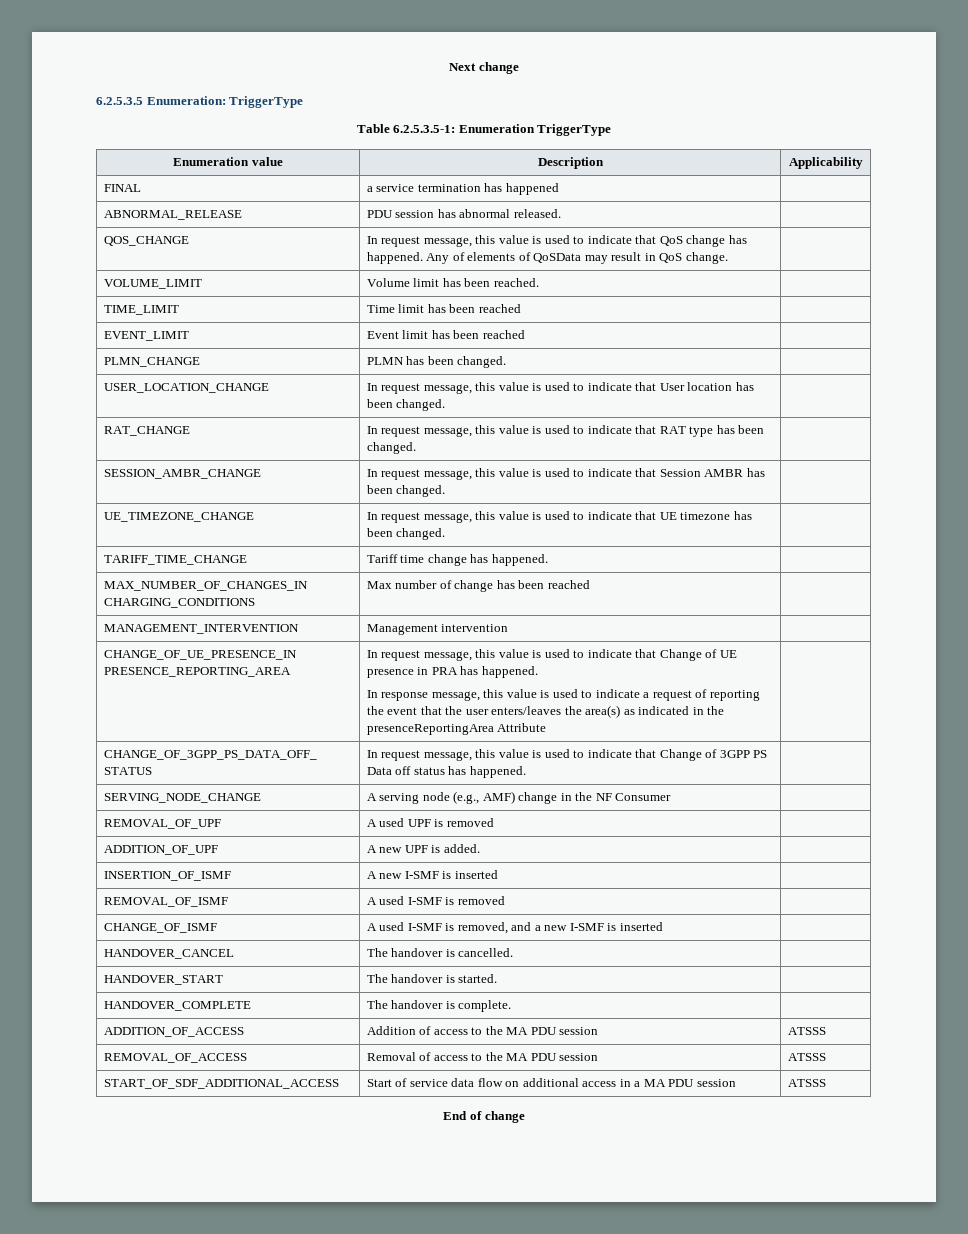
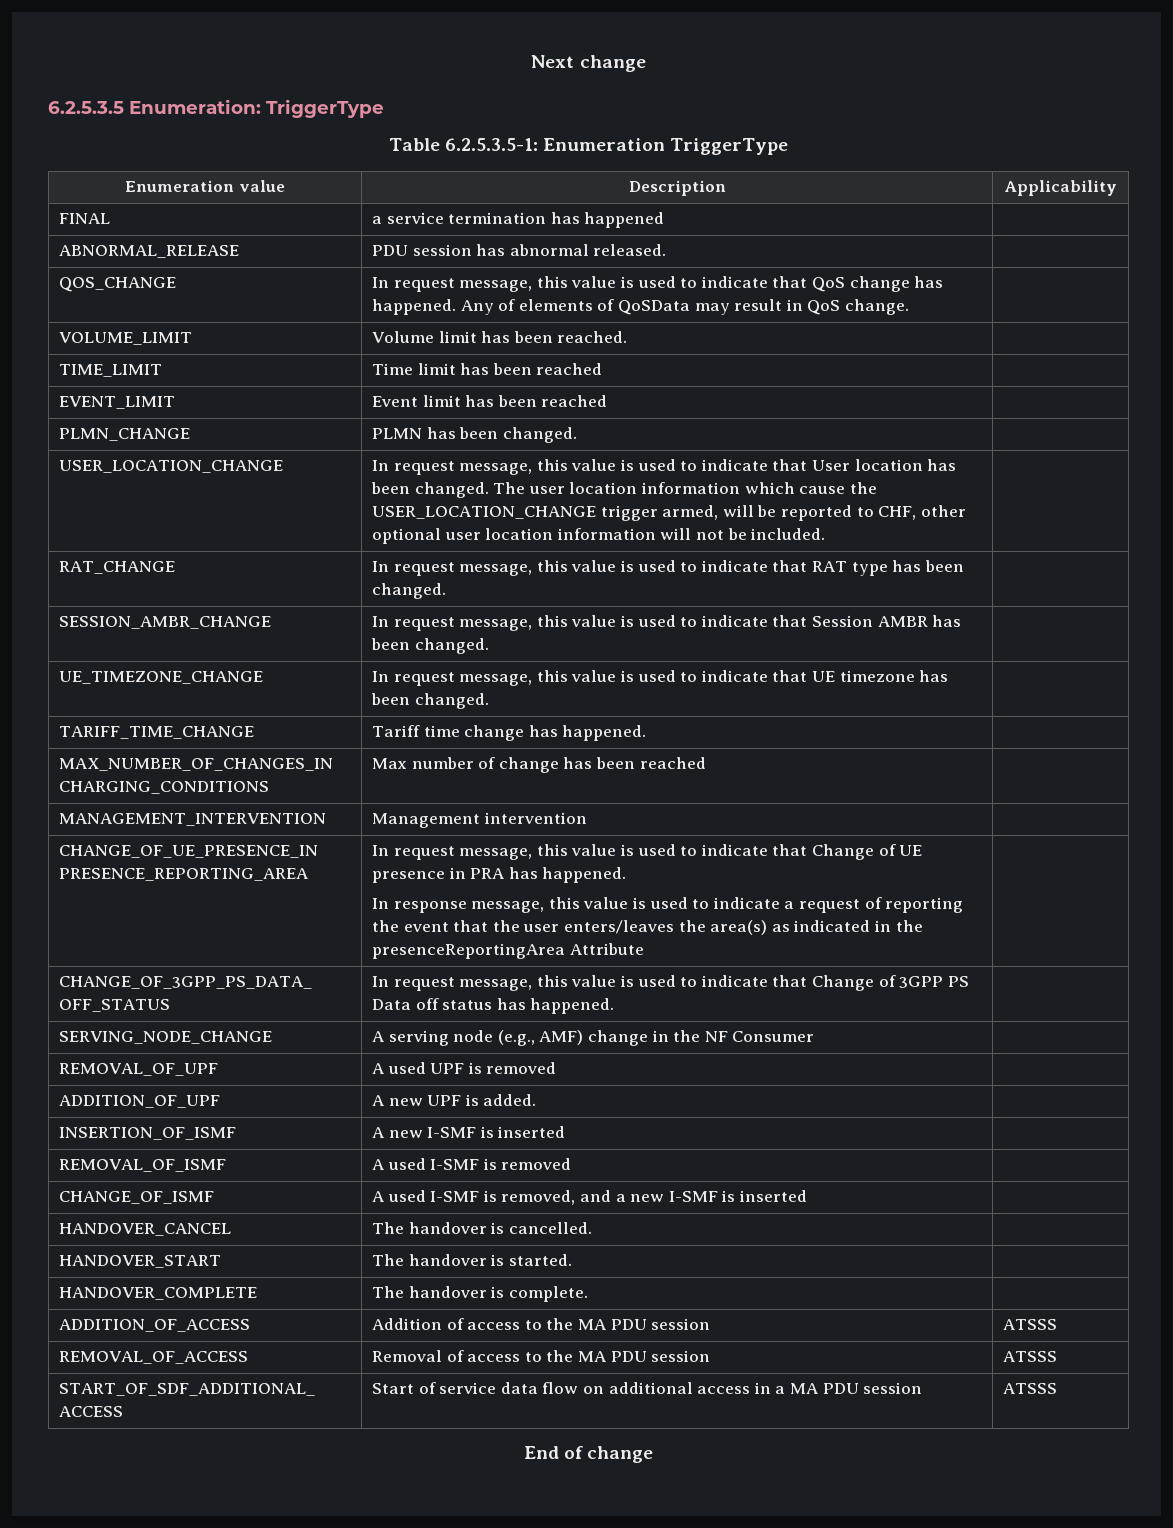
(446, 405) none -> [493,482,877,494] [372,505,966,521] [372,528,826,544] The user location information which cause the USER_LOCATION_CHANGE trigger armed, will be reported to CHF, other optional user location information will not be included.

